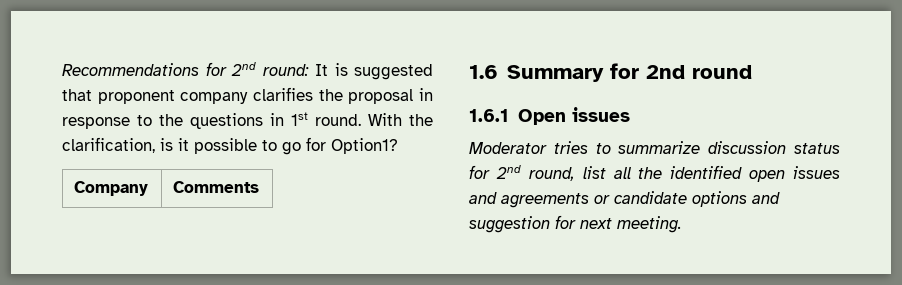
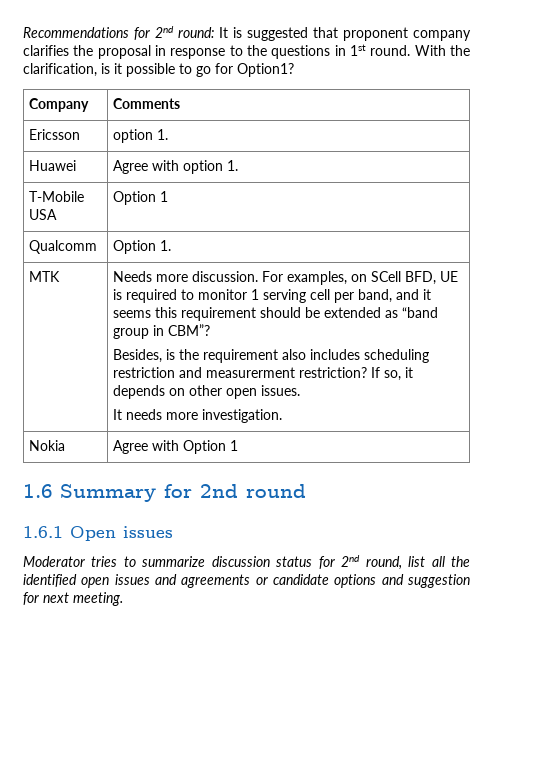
(260, 187) none -> [28,129,80,140] [112,129,168,143] [28,160,76,171] [112,160,238,174] [28,191,84,202] [28,209,57,220] [112,191,168,205] [28,240,97,254] [112,240,171,254] [28,271,60,282] [112,271,458,285] [112,289,431,303] [112,307,438,321] [112,324,210,339] [112,349,429,363] [112,367,413,381] [112,385,300,399] [112,409,282,423] [28,440,65,451] [112,440,238,454] // Ericsson | option 1. // Huawei | Agree with option 1. // T-Mobile USA | Option 1 // Qualcomm | Option 1. // MTK | Needs more discussion. For examples, on SCell BFD, UE is required to monitor 1 serving cell per band, and it seems this requirement should be extended as “band group in CBM”? // Besides, is the requirement also includes scheduling restriction and measurerment restriction? If so, it depends on other open issues. // It needs more investigation. // Nokia | Agree with Option 1

